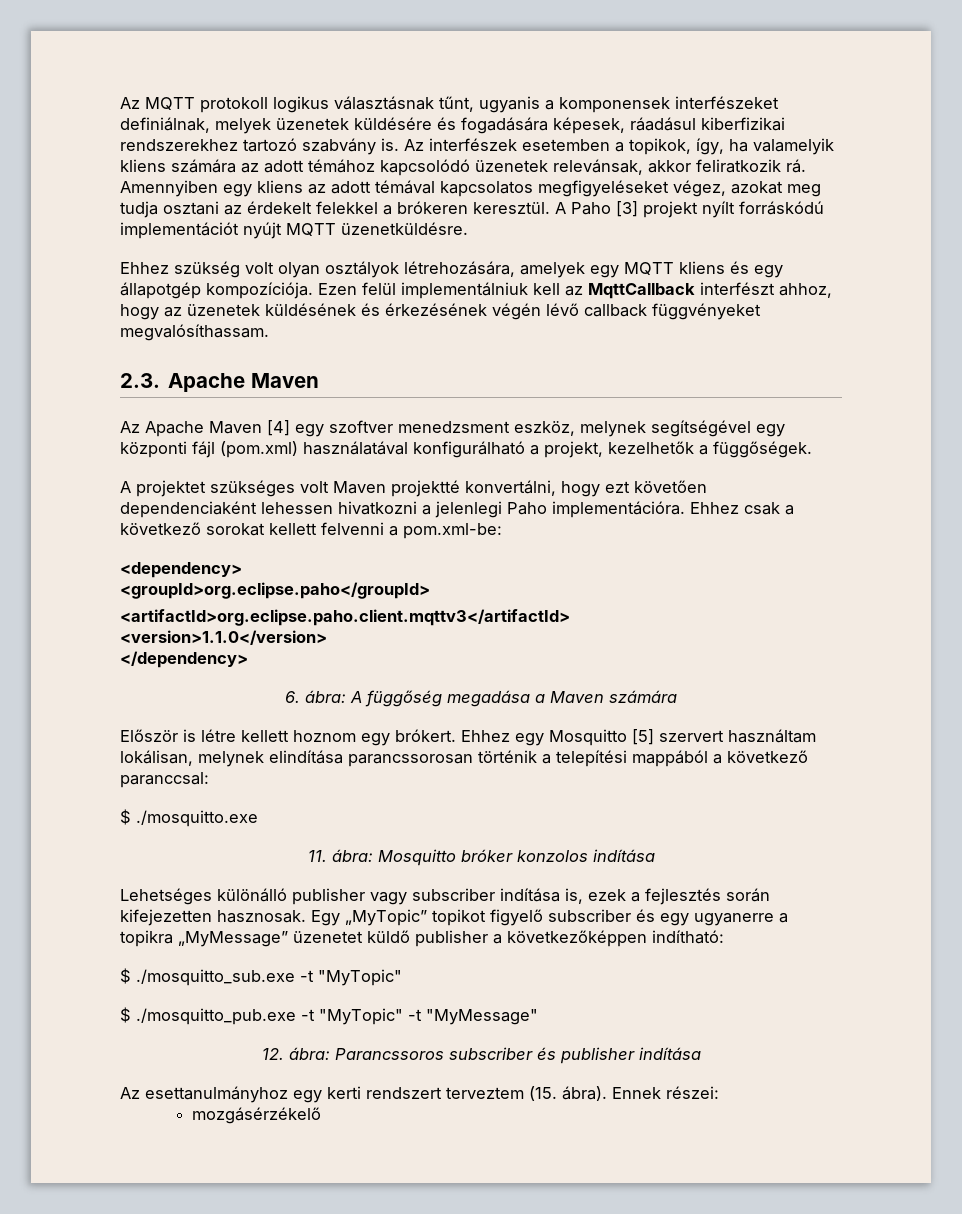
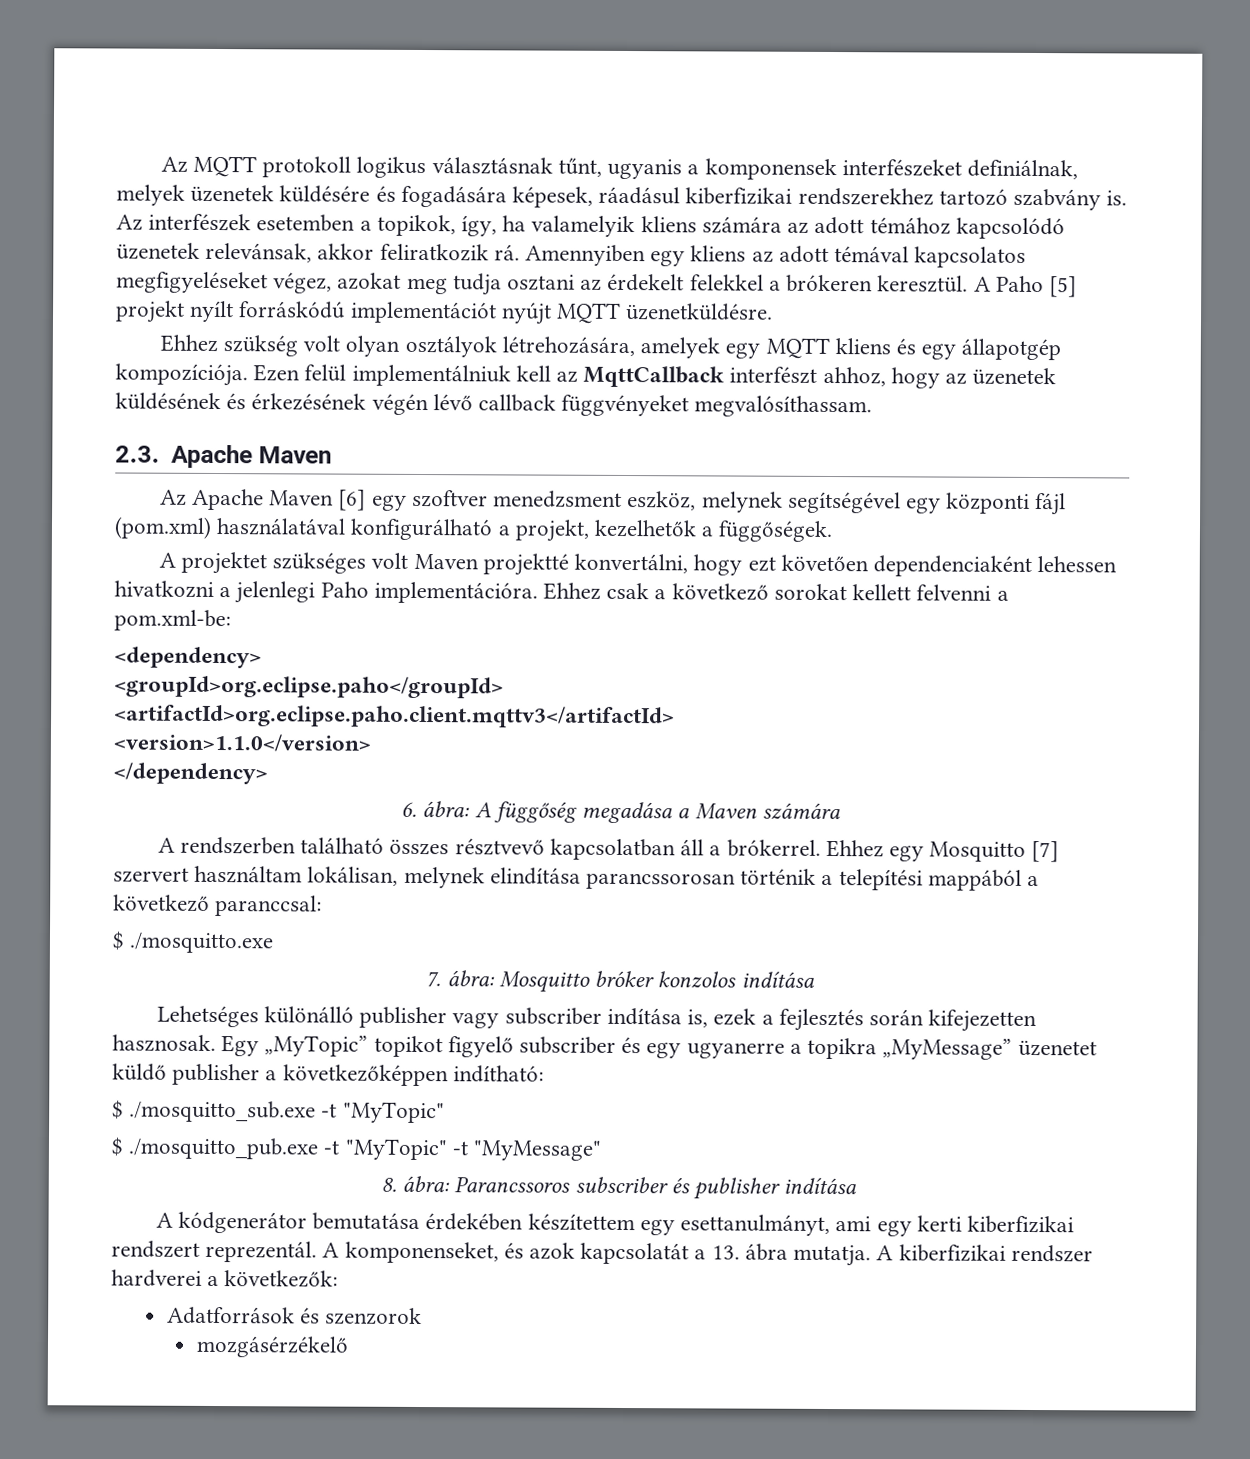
[616,201,638,217] [3] -> [1048,276,1077,298] [5]
[267,420,290,436] [4] -> [338,489,367,511] [6]
[120,729,456,746] Először is létre kellett hoznom egy brókert. -> [157,836,821,861] A rendszerben található összes résztvevő kapcsolatban áll a brókerrel.
[632,729,654,745] [5] -> [1031,840,1060,863] [7]
[307,850,327,862] 11. -> [425,971,442,988] 7.
[261,1048,284,1060] 12. -> [380,1177,397,1192] 8.
[120,1086,719,1103] Az esettanulmányhoz egy kerti rendszert terveztem (15. ábra). Ennek részei: -> [155,1211,1074,1237] [111,1240,1093,1267] [111,1269,339,1288] [166,1306,422,1326] A kódgenerátor bemutatása érdekében készítettem egy esettanulmányt, ami egy kerti kiberfizikai rendszert reprezentál. A komponenseket, és azok kapcsolatát a 13. ábra mutatja. A kiberfizikai rendszer hardverei a következők: // Adatforrások és szenzorok

